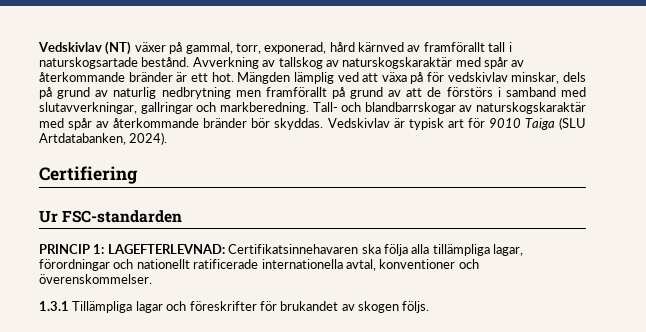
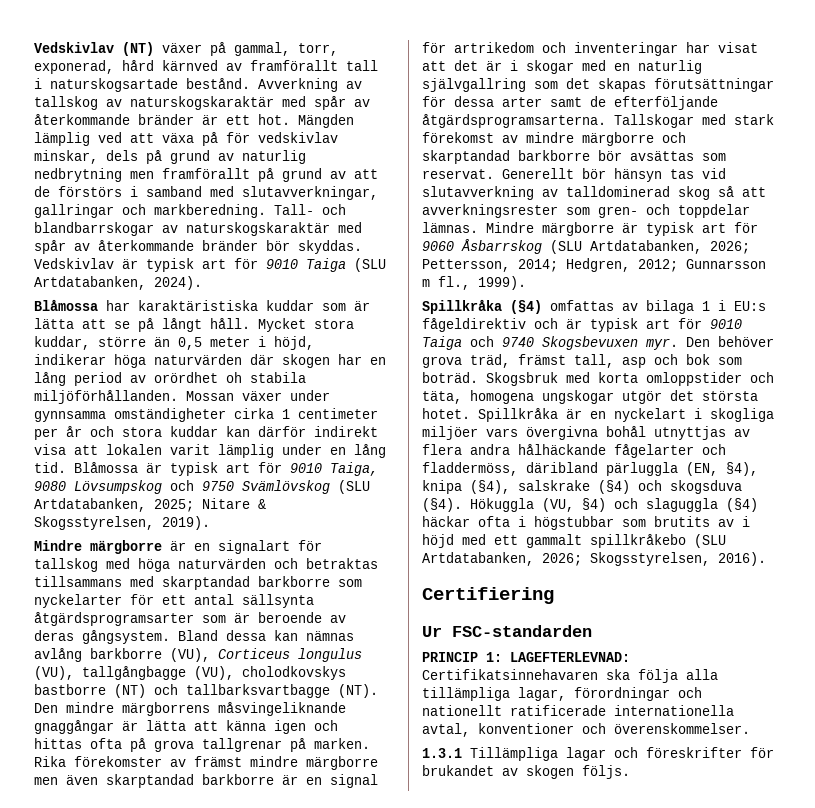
(168, 138) none -> [34,299,370,311] [34,318,354,332] [34,336,314,350] [34,354,386,368] [34,372,306,386] [34,390,330,404] [34,408,378,422] [34,426,378,440] [34,444,386,458] [34,462,378,476] [34,480,370,494] [34,498,266,512] [34,516,210,530] [34,540,322,554] [34,558,378,572] [34,576,362,590] [34,594,314,608] [34,612,346,626] [34,630,354,644] [34,648,362,662] [34,666,346,680] [34,684,378,698] [34,702,346,716] [34,720,338,734] [34,738,370,752] [34,756,378,770] [34,774,378,788] [422,42,758,56] [422,60,702,74] [422,78,774,92] [422,96,718,110] [422,114,774,128] [422,132,686,146] [422,150,726,164] [422,168,726,182] [422,186,766,200] [422,204,750,218] [422,222,758,236] [422,239,750,254] [422,258,766,272] [422,276,526,290] [422,299,766,314] [422,318,742,332] [422,336,774,350] [422,354,742,368] [422,372,774,386] [422,390,758,404] [422,408,774,422] [422,426,750,440] [422,444,726,458] [422,462,758,476] [422,480,742,494] [422,498,758,512] [422,516,750,530] [422,534,726,548] [422,552,766,566] // Blåmossa har karaktäristiska kuddar som är lätta att se på långt håll. Mycket stora kuddar, större än 0,5 meter i höjd, indikerar höga naturvärden där skogen har en lång period av orördhet oh stabila miljöförhållanden. Mossan växer under gynnsamma omständigheter cirka 1 centimeter per år och stora kuddar kan därför indirekt visa att lokalen varit lämplig under en lång tid. Blåmossa är typisk art för 9010 Taiga, 9080 Lövsumpskog och 9750 Svämlövskog (SLU Artdatabanken, 2025; Nitare & Skogsstyrelsen, 2019). // Mindre märgborre är en signalart för tallskog med höga naturvärden och betraktas tillsammans med skarptandad barkborre som nyckelarter för ett antal sällsynta åtgärdsprogramsarter som är beroende av deras gångsystem. Bland dessa kan nämnas avlång barkborre (VU), Corticeus longulus (VU), tallgångbagge (VU), cholodkovskys bastborre (NT) och tallbarksvartbagge (NT). Den mindre märgborrens måsvingeliknande gnaggångar är lätta att känna igen och hittas ofta på grova tallgrenar på marken. Rika förekomster av främst mindre märgborre men även skarptandad barkborre är en signal för artrikedom och inventeringar har visat att det är i skogar med en naturlig självgallring som det skapas förutsättningar för dessa arter samt de efterföljande åtgärdsprogramsarterna. Tallskogar med stark förekomst av mindre märgborre och skarptandad barkborre bör avsättas som reservat. Generellt bör hänsyn tas vid slutavverkning av talldominerad skog så att avverkningsrester som gren- och toppdelar lämnas. Mindre märgborre är typisk art för 9060 Åsbarrskog (SLU Artdatabanken, 2026; Pettersson, 2014; Hedgren, 2012; Gunnarsson m fl., 1999). // Spillkråka (§4) omfattas av bilaga 1 i EU:s fågeldirektiv och är typisk art för 9010 Taiga och 9740 Skogsbevuxen myr. Den behöver grova träd, främst tall, asp och bok som boträd. Skogsbruk med korta omloppstider och täta, homogena ungskogar utgör det största hotet. Spillkråka är en nyckelart i skogliga miljöer vars övergivna bohål utnyttjas av flera andra hålhäckande fågelarter och fladdermöss, däribland pärluggla (EN, §4), knipa (§4), salskrake (§4) och skogsduva (§4). Hökuggla (VU, §4) och slaguggla (§4) häckar ofta i högstubbar som brutits av i höjd med ett gammalt spillkråkebo (SLU Artdatabanken, 2026; Skogsstyrelsen, 2016).

